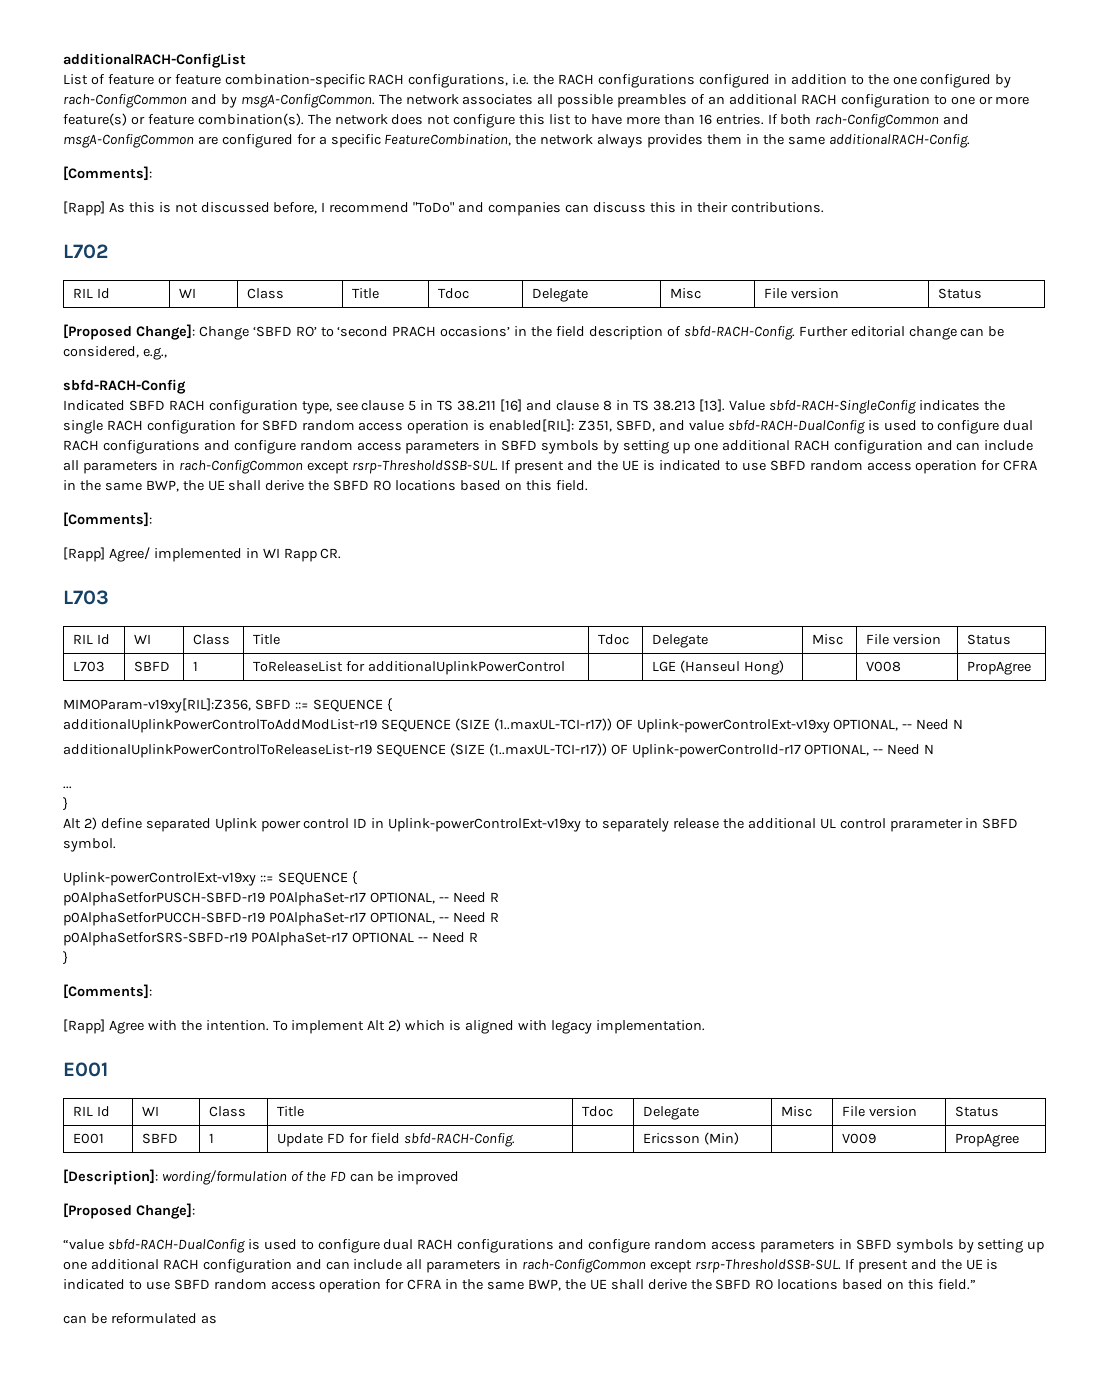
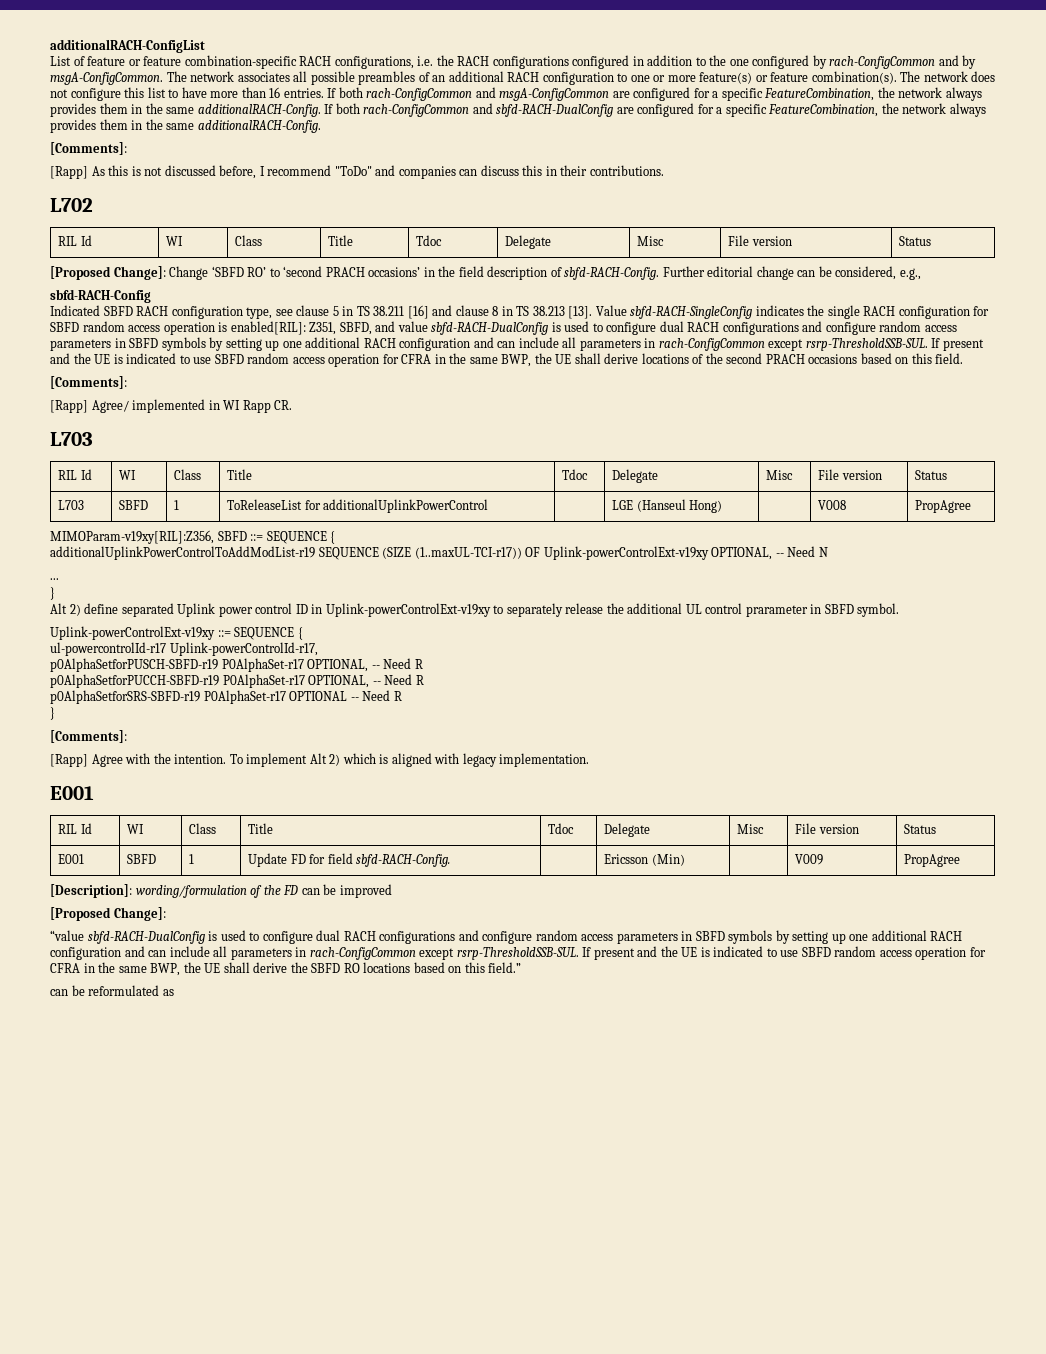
(970, 141) none -> [324,103,986,117] [50,119,321,133] If both rach-ConfigCommon and sbfd-RACH-DualConfig are configured for a specific FeatureCombination, the network always provides them in the same additionalRACH-Config.
[308,480,457,491] the SBFD RO locations -> [641,353,858,364] locations of the second PRACH occasions
[63,743,935,758] // additionalUplinkPowerControlToReleaseList-r19 SEQUENCE (SIZE (1..maxUL-TCI-r17)) OF Uplink-powerControlId-r17 OPTIONAL, -- Need N -> (828, 552) none
(357, 878) none -> [50,642,318,656] // ul-powercontrolId-r17 Uplink-powerControlId-r17,

